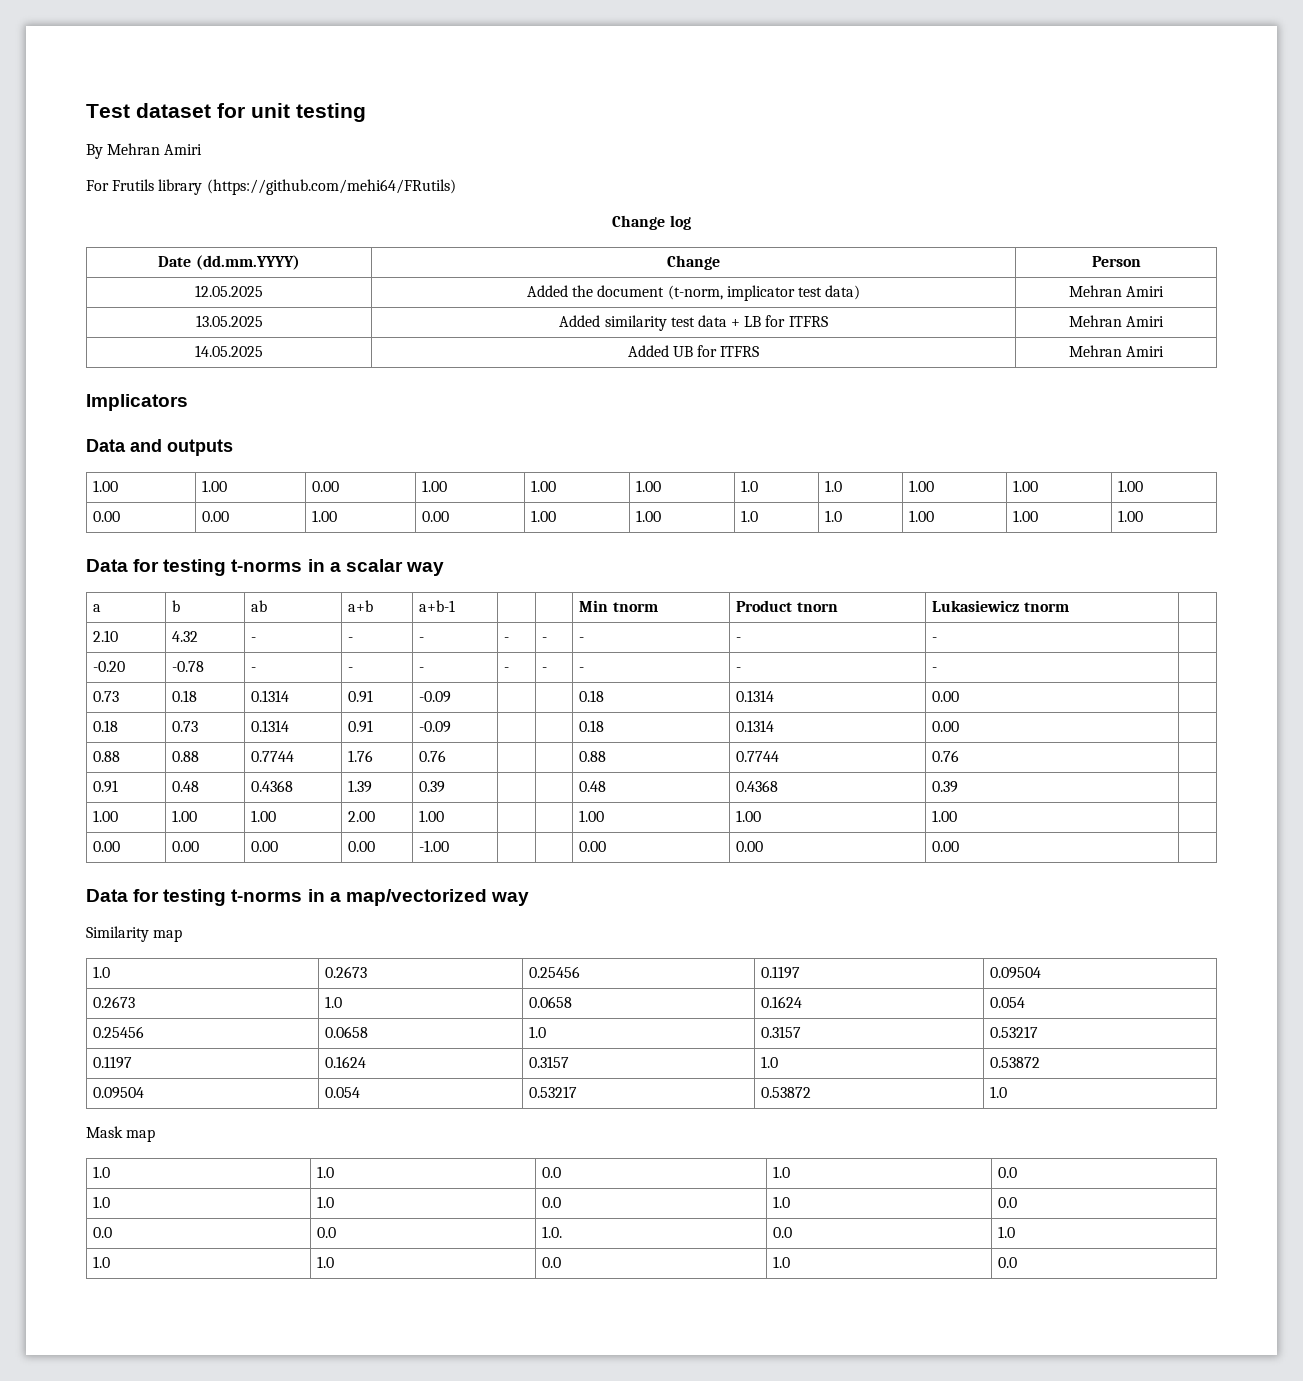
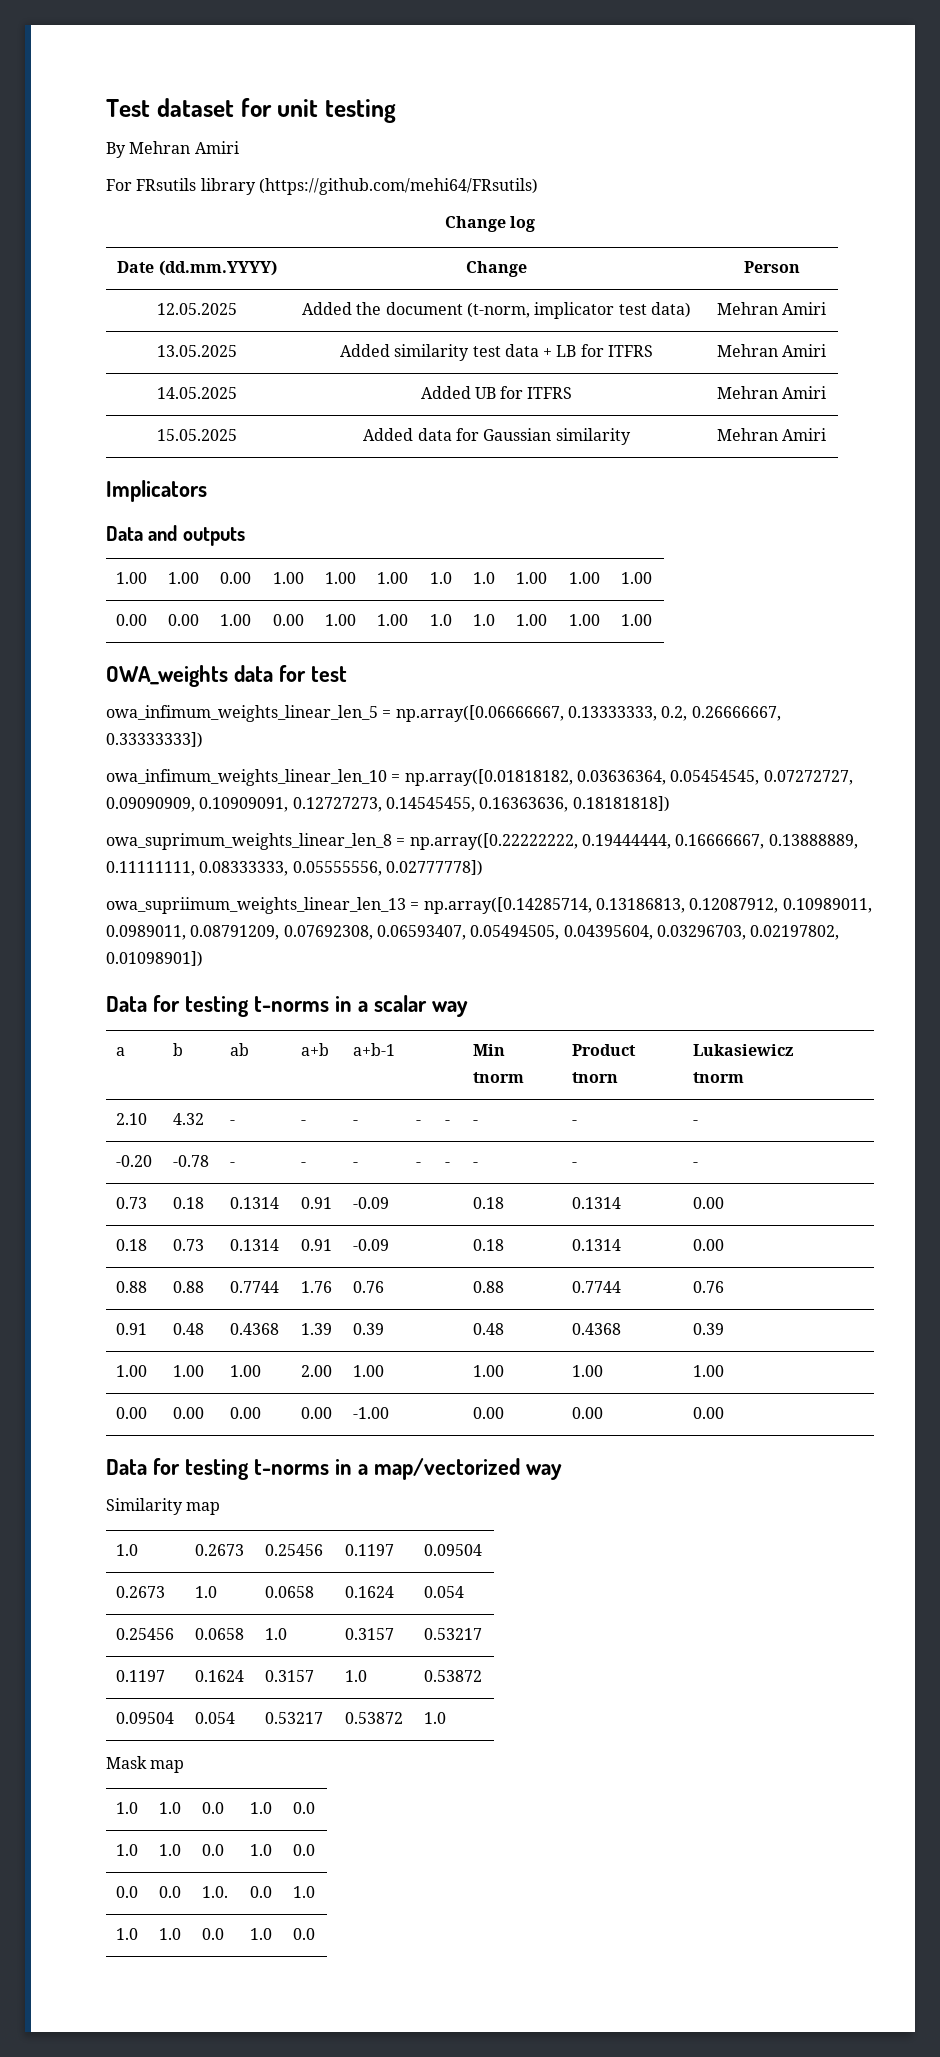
[112,179,456,195] Frutils library (https://github.com/mehi64/FRutils) -> [136,178,538,195] FRsutils library (https://github.com/mehi64/FRsutils)
(1165, 351) none -> [157,429,237,441] [363,428,631,445] [716,428,827,441] // 15.05.2025 | Added data for Gaussian similarity | Mehran Amiri
(1144, 516) none -> [106,665,347,687] [106,705,781,722] [106,732,203,748] [106,769,853,786] [106,796,670,812] [106,833,858,850] [106,860,483,876] [106,897,872,914] [106,925,840,940] [106,951,203,967] // OWA_weights data for test // owa_infimum_weights_linear_len_5 = np.array([0.06666667, 0.13333333, 0.2, 0.26666667, 0.33333333]) // owa_infimum_weights_linear_len_10 = np.array([0.01818182, 0.03636364, 0.05454545, 0.07272727, 0.09090909, 0.10909091, 0.12727273, 0.14545455, 0.16363636, 0.18181818]) // owa_suprimum_weights_linear_len_8 = np.array([0.22222222, 0.19444444, 0.16666667, 0.13888889, 0.11111111, 0.08333333, 0.05555556, 0.02777778]) // owa_supriimum_weights_linear_len_13 = np.array([0.14285714, 0.13186813, 0.12087912, 0.10989011, 0.0989011, 0.08791209, 0.07692308, 0.06593407, 0.05494505, 0.04395604, 0.03296703, 0.02197802, 0.01098901])

